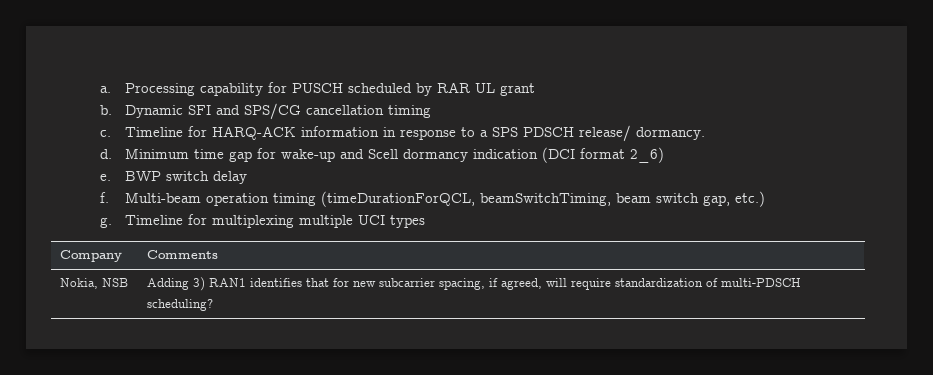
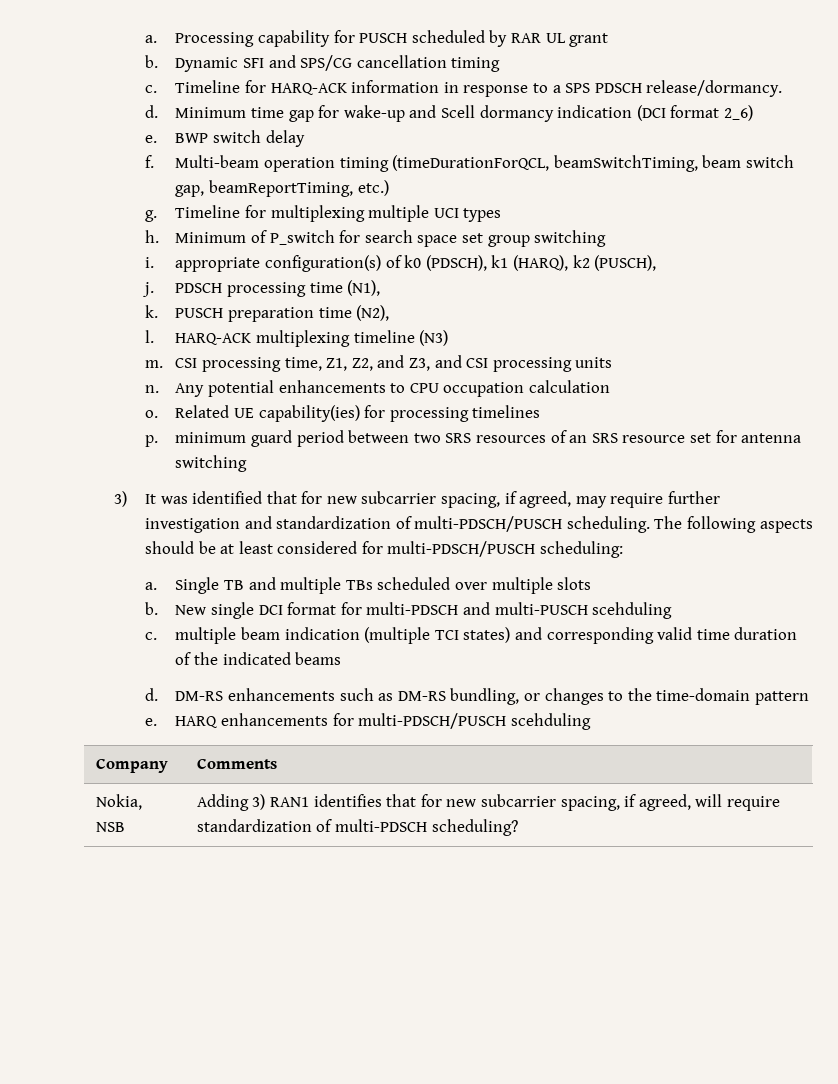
[579,125,706,142] release/ dormancy. -> [646,80,783,97] release/dormancy.
(731, 200) none -> [209,180,354,197] beamReportTiming,
(426, 221) none -> [144,230,607,247] [144,255,657,272] [141,280,381,297] [144,305,390,322] [144,330,449,347] [144,355,613,372] [144,380,610,397] [144,405,541,422] [144,430,802,447] [175,455,248,472] [114,491,721,508] [144,516,813,533] [144,541,624,558] [144,577,592,594] [144,602,673,619] [144,627,798,644] [175,652,342,665] [144,688,809,705] [144,713,591,730] // h. Minimum of P_switch for search space set group switching // i. appropriate configuration(s) of k0 (PDSCH), k1 (HARQ), k2 (PUSCH), // j. PDSCH processing time (N1), // k. PUSCH preparation time (N2), // l. HARQ-ACK multiplexing timeline (N3) // m. CSI processing time, Z1, Z2, and Z3, and CSI processing units // n. Any potential enhancements to CPU occupation calculation // o. Related UE capability(ies) for processing timelines // p. minimum guard period between two SRS resources of an SRS resource set for antenna switching // 3) It was identified that for new subcarrier spacing, if agreed, may require further investigation and standardization of multi-PDSCH/PUSCH scheduling. The following aspects should be at least considered for multi-PDSCH/PUSCH scheduling: // a. Single TB and multiple TBs scheduled over multiple slots // b. New single DCI format for multi-PDSCH and multi-PUSCH scehduling // c. multiple beam indication (multiple TCI states) and corresponding valid time duration of the indicated beams // d. DM-RS enhancements such as DM-RS bundling, or changes to the time-domain pattern // e. HARQ enhancements for multi-PDSCH/PUSCH scehduling

